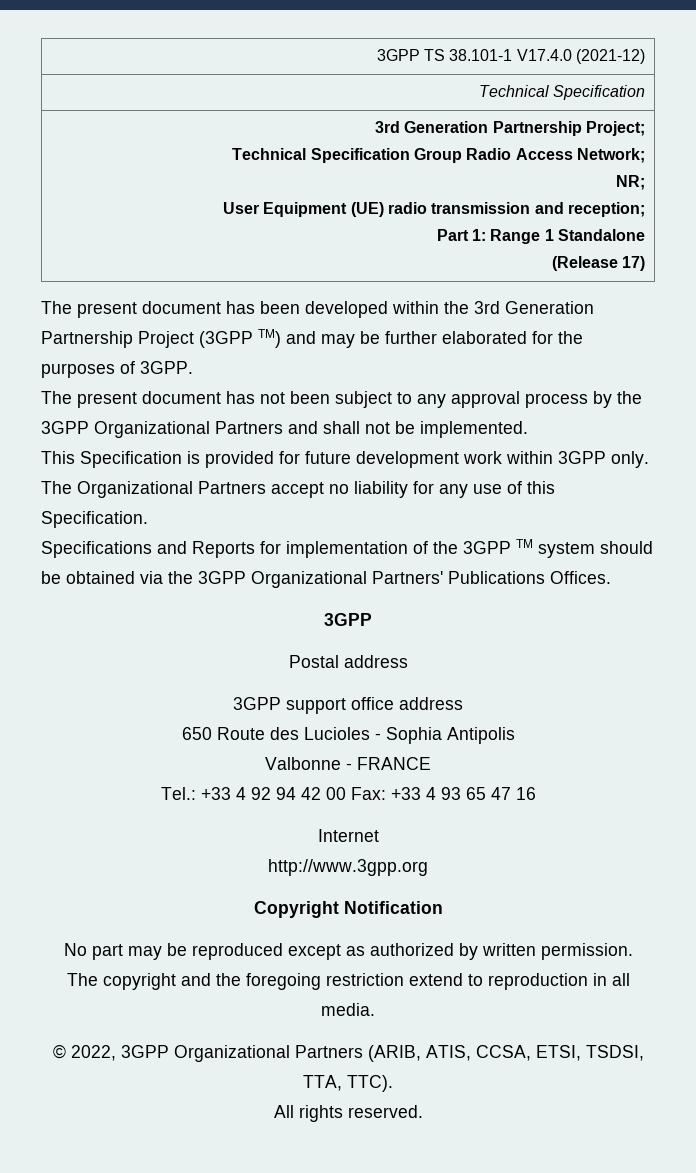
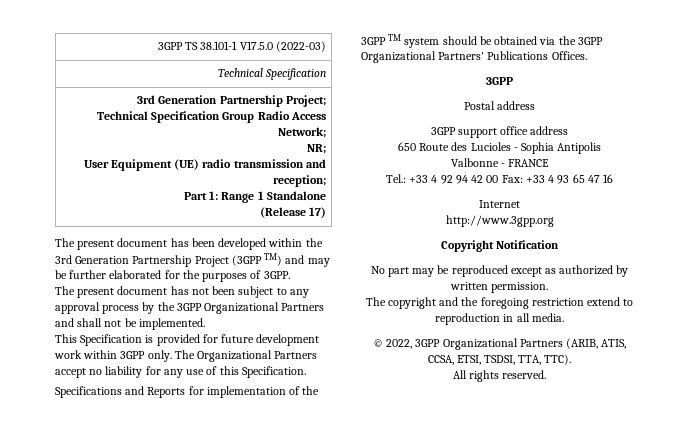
[516,49,646,64] V17.4.0 (2021-12) -> [239,41,326,52] V17.5.0 (2022-03)

